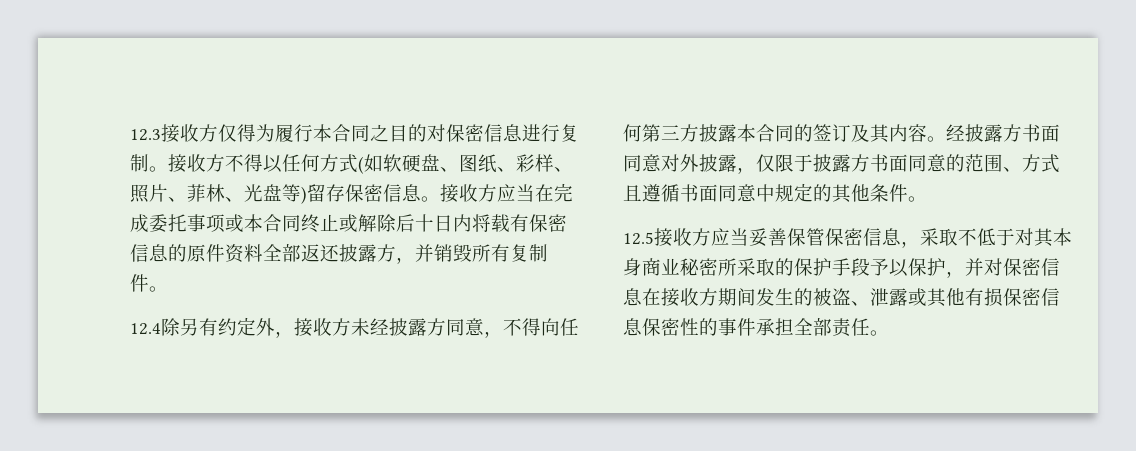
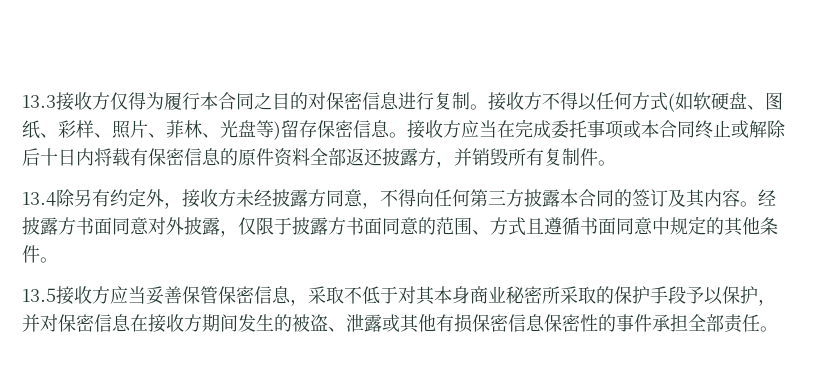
[130,129,161,141] 12.3 -> [22,95,56,108] 13.3
[130,323,161,335] 12.4 -> [22,192,56,206] 13.4
[623,232,654,245] 12.5 -> [22,288,56,302] 13.5

